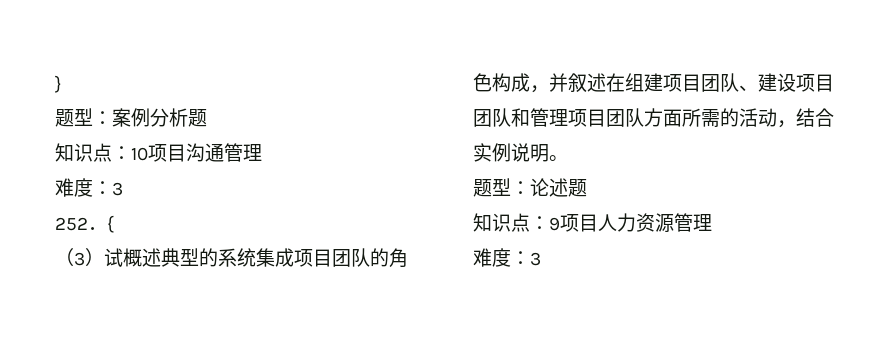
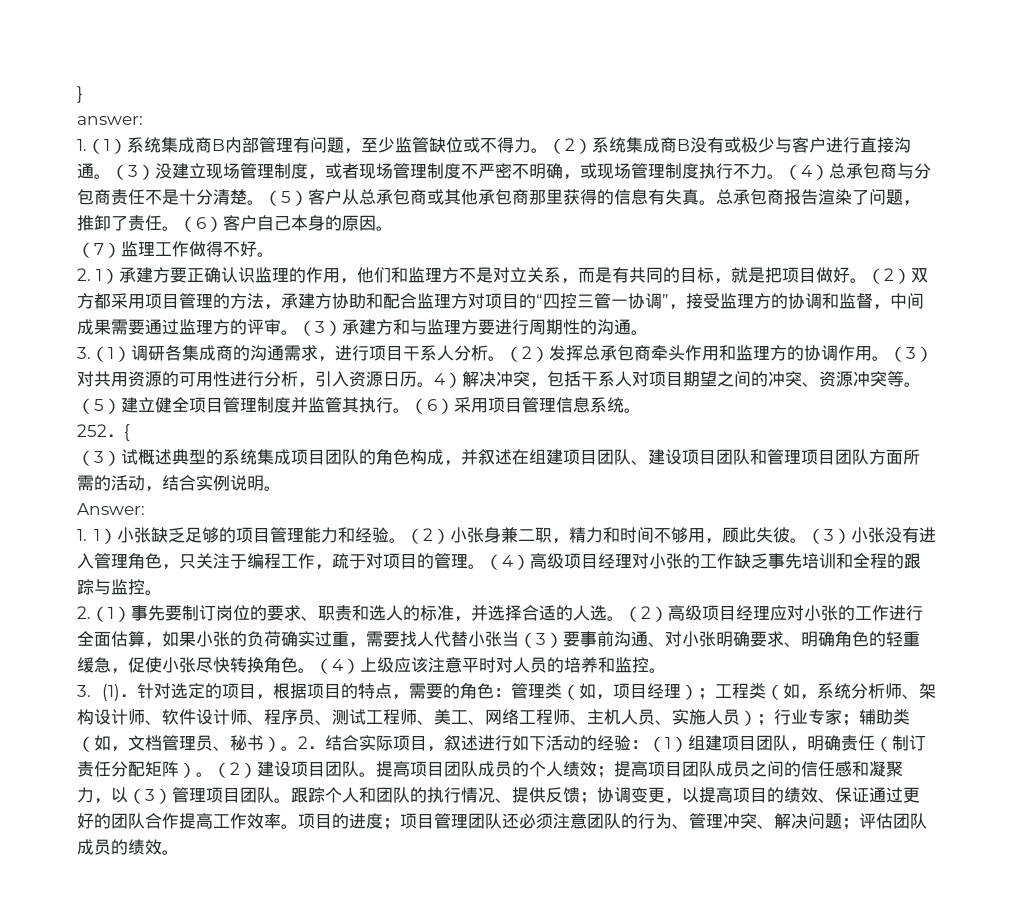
[55,108,207,127] [55,143,262,162] [55,178,123,197] 题型：案例分析题 // 知识点：10项目沟通管理 // 难度：3 -> [77,116,143,125] [77,137,911,154] [77,163,931,180] [77,189,920,206] [77,215,393,232] [77,241,274,258] [77,267,928,284] [77,293,924,310] [77,319,648,336] [77,345,933,362] [77,371,921,388] [77,397,641,414] answer: // 1.（1）系统集成商B内部管理有问题，至少监管缺位或不得力。（2）系统集成商B没有或极少与客户进行直接沟通。（3）没建立现场管理制度，或者现场管理制度不严密不明确，或现场管理制度执行不力。（4）总承包商与分包商责任不是十分清楚。（5）客户从总承包商或其他承包商那里获得的信息有失真。总承包商报告渲染了问题，推卸了责任。（6）客户自己本身的原因。 // （7）监理工作做得不好。 // 2. 1）承建方要正确认识监理的作用，他们和监理方不是对立关系，而是有共同的目标，就是把项目做好。（2）双方都采用项目管理的方法，承建方协助和配合监理方对项目的“四控三管一协调”，接受监理方的协调和监督，中间成果需要通过监理方的评审。（3）承建方和与监理方要进行周期性的沟通。 // 3.（1）调研各集成商的沟通需求，进行项目干系人分析。（2）发挥总承包商牵头作用和监理方的协调作用。（3）对共用资源的可用性进行分析，引入资源日历。4）解决冲突，包括干系人对项目期望之间的冲突、资源冲突等。（5）建立健全项目管理制度并监管其执行。（6）采用项目管理信息系统。
[473,178,587,197] [473,213,712,233] [473,248,541,267] 题型：论述题 // 知识点：9项目人力资源管理 // 难度：3 -> [77,503,145,515] [77,527,936,544] [77,552,921,570] [77,579,162,595] [77,605,923,622] [77,630,920,648] [77,656,666,674] [77,682,936,701] [77,709,910,726] [77,735,926,752] [77,761,903,778] [77,787,920,804] [77,813,927,830] [77,839,179,855] Answer: // 1. 1）小张缺乏足够的项目管理能力和经验。（2）小张身兼二职，精力和时间不够用，顾此失彼。（3）小张没有进入管理角色，只关注于编程工作，疏于对项目的管理。（4）高级项目经理对小张的工作缺乏事先培训和全程的跟踪与监控。 // 2.（1）事先要制订岗位的要求、职责和选人的标准，并选择合适的人选。（2）高级项目经理应对小张的工作进行全面估算，如果小张的负荷确实过重，需要找人代替小张当（3）要事前沟通、对小张明确要求、明确角色的轻重缓急，促使小张尽快转换角色。（4）上级应该注意平时对人员的培养和监控。 // 3. (1)．针对选定的项目，根据项目的特点，需要的角色：管理类（如，项目经理）；工程类（如，系统分析师、架构设计师、软件设计师、程序员、测试工程师、美工、网络工程师、主机人员、实施人员）；行业专家；辅助类（如，文档管理员、秘书）。2．结合实际项目，叙述进行如下活动的经验：（1）组建项目团队，明确责任（制订责任分配矩阵）。（2）建设项目团队。提高项目团队成员的个人绩效；提高项目团队成员之间的信任感和凝聚力，以（3）管理项目团队。跟踪个人和团队的执行情况、提供反馈；协调变更，以提高项目的绩效、保证通过更好的团队合作提高工作效率。项目的进度；项目管理团队还必须注意团队的行为、管理冲突、解决问题；评估团队成员的绩效。

